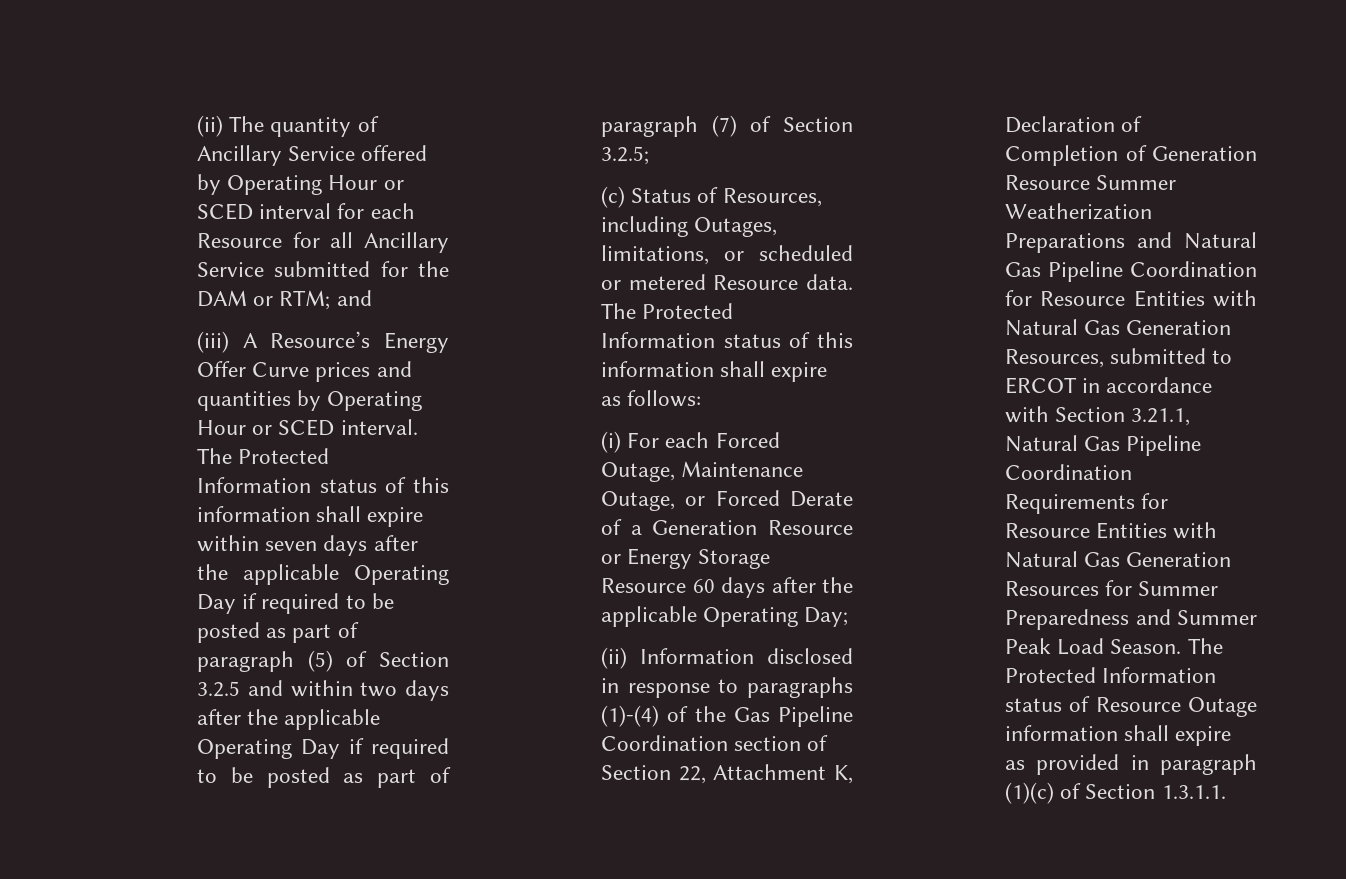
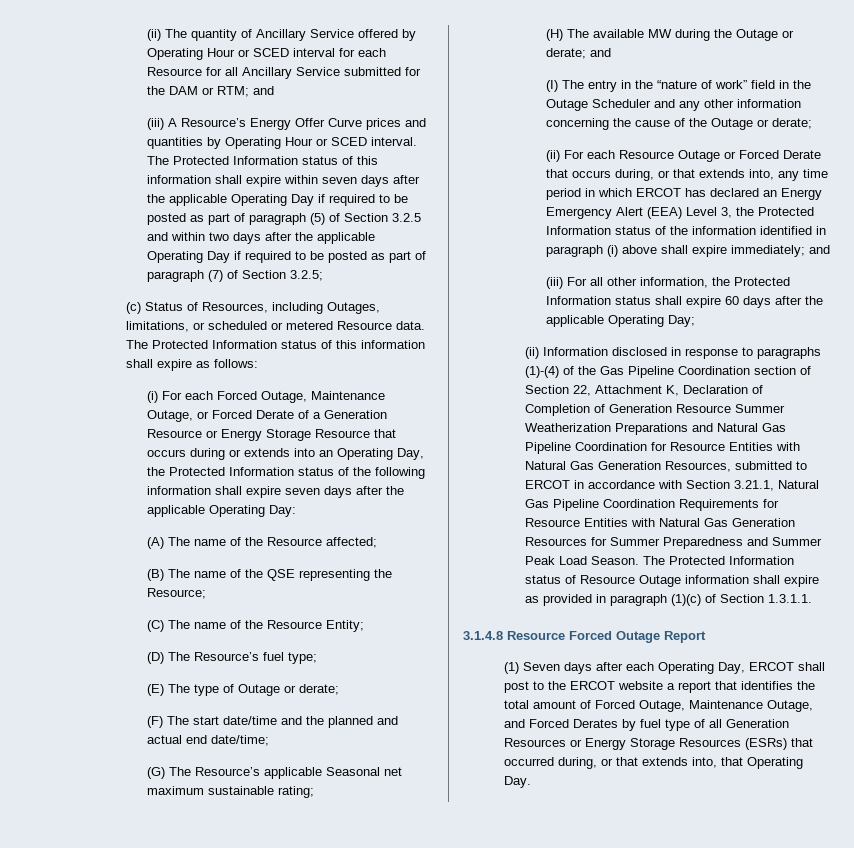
(686, 585) none -> [373,429,396,438] [146,448,424,460] [146,467,425,479] [146,486,404,498] [146,505,296,517] [146,537,377,549] [146,569,392,581] [146,588,206,599] [146,620,364,632] [146,652,317,664] [146,684,339,696] [146,716,398,728] [146,735,269,746] [146,767,402,779] [146,786,314,798] [545,29,794,41] [545,48,611,59] [545,80,811,92] [545,99,801,111] [545,118,812,130] [545,150,821,162] [545,169,828,181] [545,188,822,200] [545,207,814,219] [545,226,826,235] [545,245,830,257] [545,277,790,289] [545,296,721,308] that occurs during or extends into an Operating Day, the Protected Information status of the following information shall expire seven days after the applicable Operating Day: // (A) The name of the Resource affected; // (B) The name of the QSE representing the Resource; // (C) The name of the Resource Entity; // (D) The Resource’s fuel type; // (E) The type of Outage or derate; // (F) The start date/time and the planned and actual end date/time; // (G) The Resource’s applicable Seasonal net maximum sustainable rating; // (H) The available MW during the Outage or derate; and // (I) The entry in the “nature of work” field in the Outage Scheduler and any other information concerning the cause of the Outage or derate; // (ii) For each Resource Outage or Forced Derate that occurs during, or that extends into, any time period in which ERCOT has declared an Energy Emergency Alert (EEA) Level 3, the Protected Information status of the information identified in paragraph (i) above shall expire immediately; and // (iii) For all other information, the Protected Information status shall expire
(1226, 792) none -> [463,631,706,643] [504,662,826,674] [504,681,816,693] [504,700,814,712] [504,719,790,731] [504,738,814,750] [504,757,804,769] [504,776,532,788] // 3.1.4.8 Resource Forced Outage Report // (1) Seven days after each Operating Day, ERCOT shall post to the ERCOT website a report that identifies the total amount of Forced Outage, Maintenance Outage, and Forced Derates by fuel type of all Generation Resources or Energy Storage Resources (ESRs) that occurred during, or that extends into, that Operating Day.

